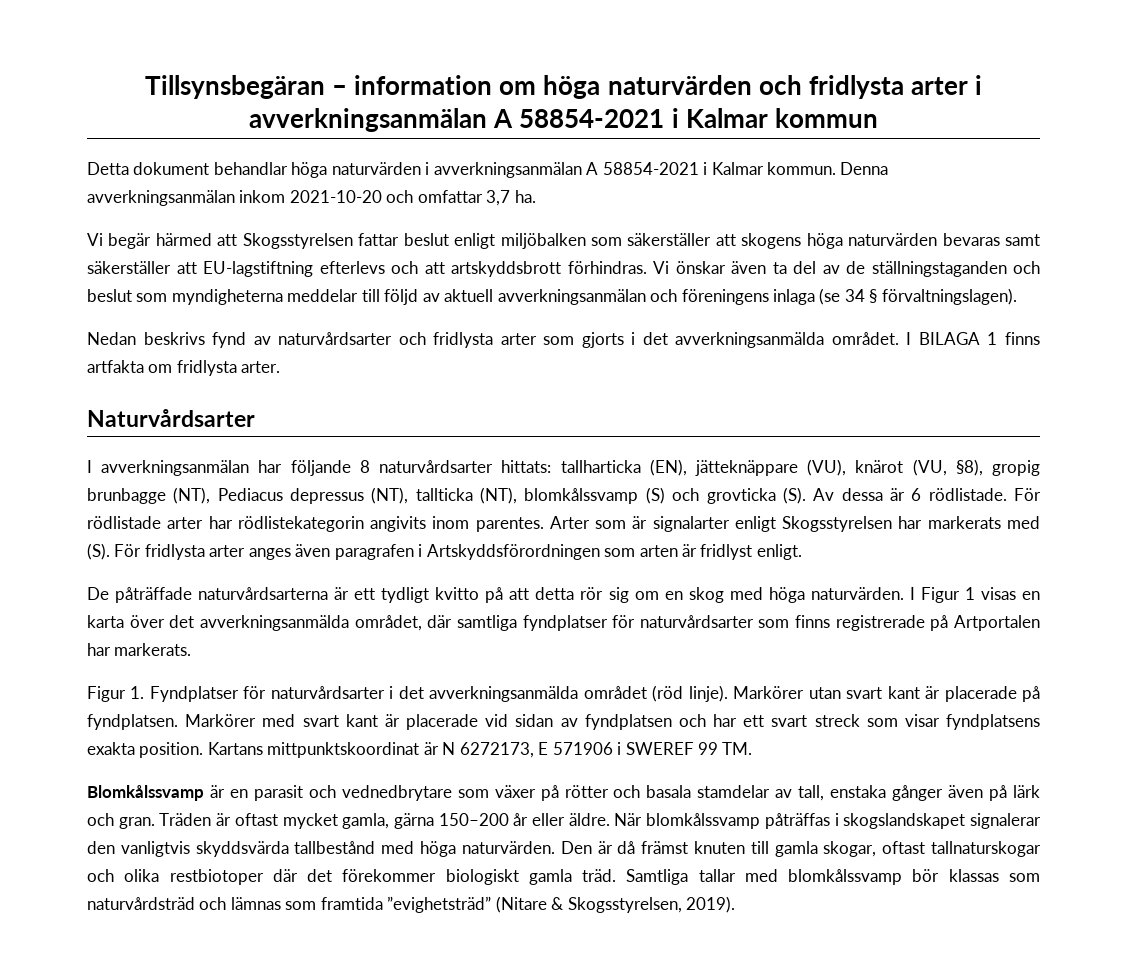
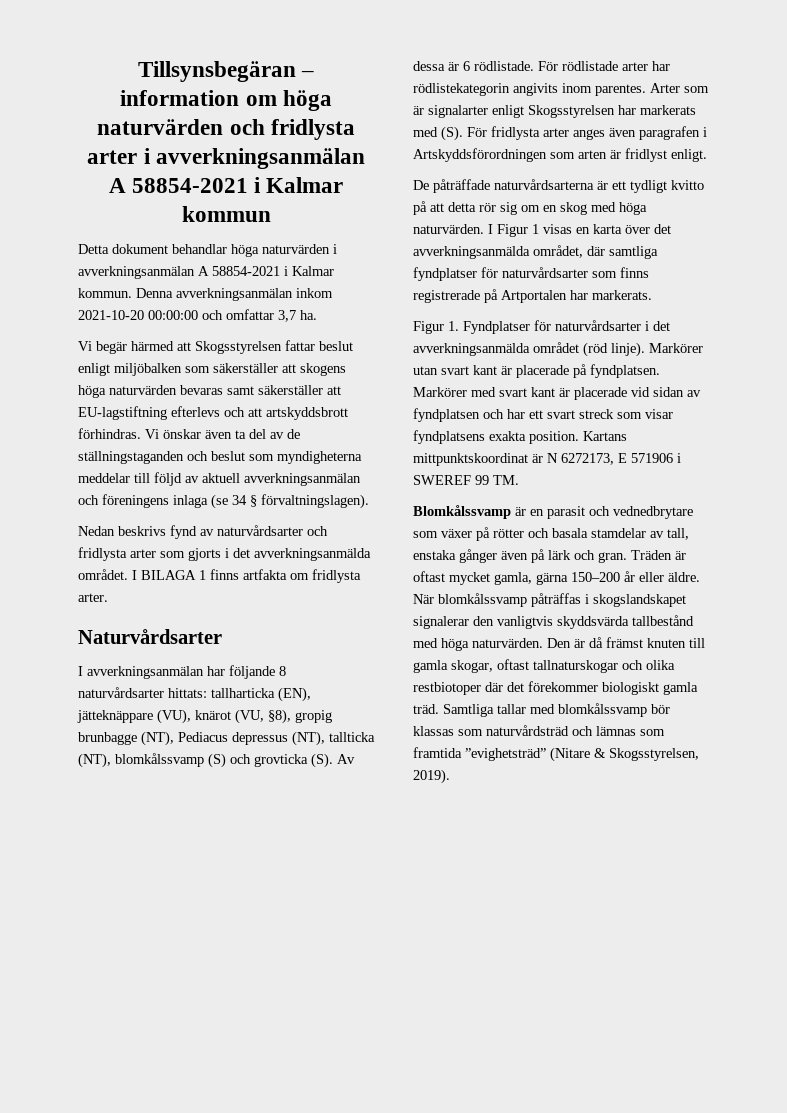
(382, 196) none -> [148,310,198,320] 00:00:00

